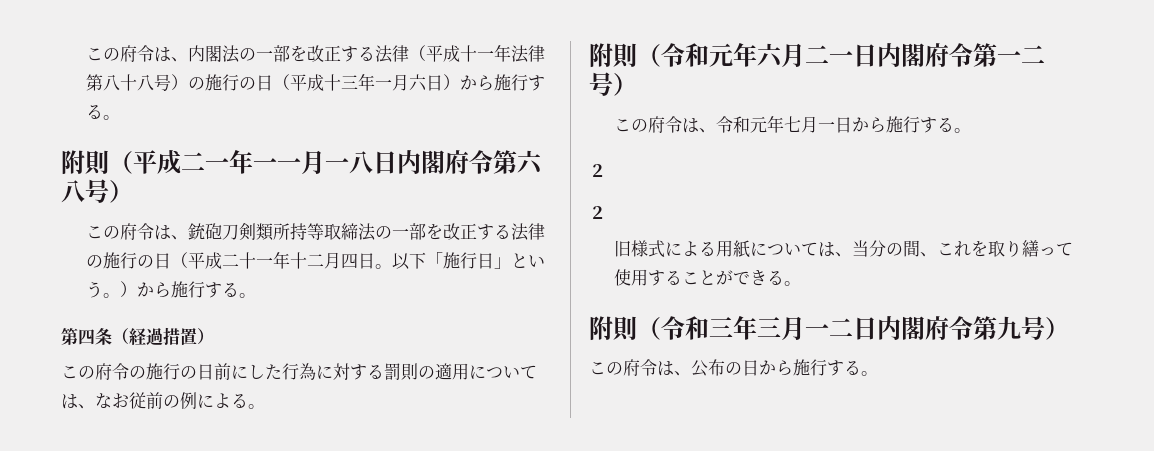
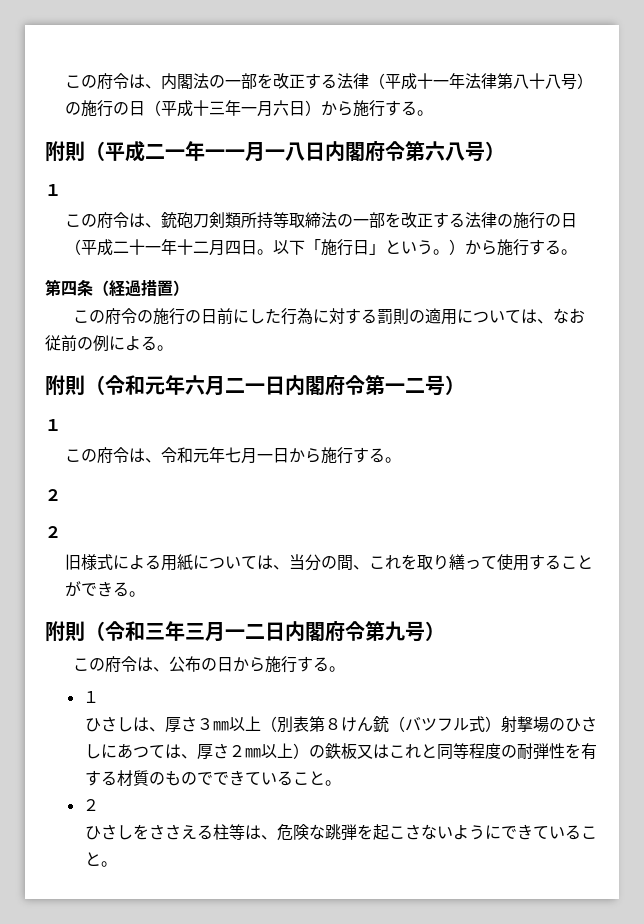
(133, 191) none -> [45,184,61,196] // １
(637, 84) none -> [45,419,61,431] // １
(878, 373) none -> [82,691,99,703] [85,716,598,733] [85,743,598,760] [85,770,342,786] [82,799,99,811] [85,824,598,841] [85,852,118,867] // １ // ひさしは、厚さ３㎜以上（別表第８けん銃（バツフル式）射撃場のひさしにあつては、厚さ２㎜以上）の鉄板又はこれと同等程度の耐弾性を有する材質のものでできていること。 // ２ // ひさしをささえる柱等は、危険な跳弾を起こさないようにできていること。

